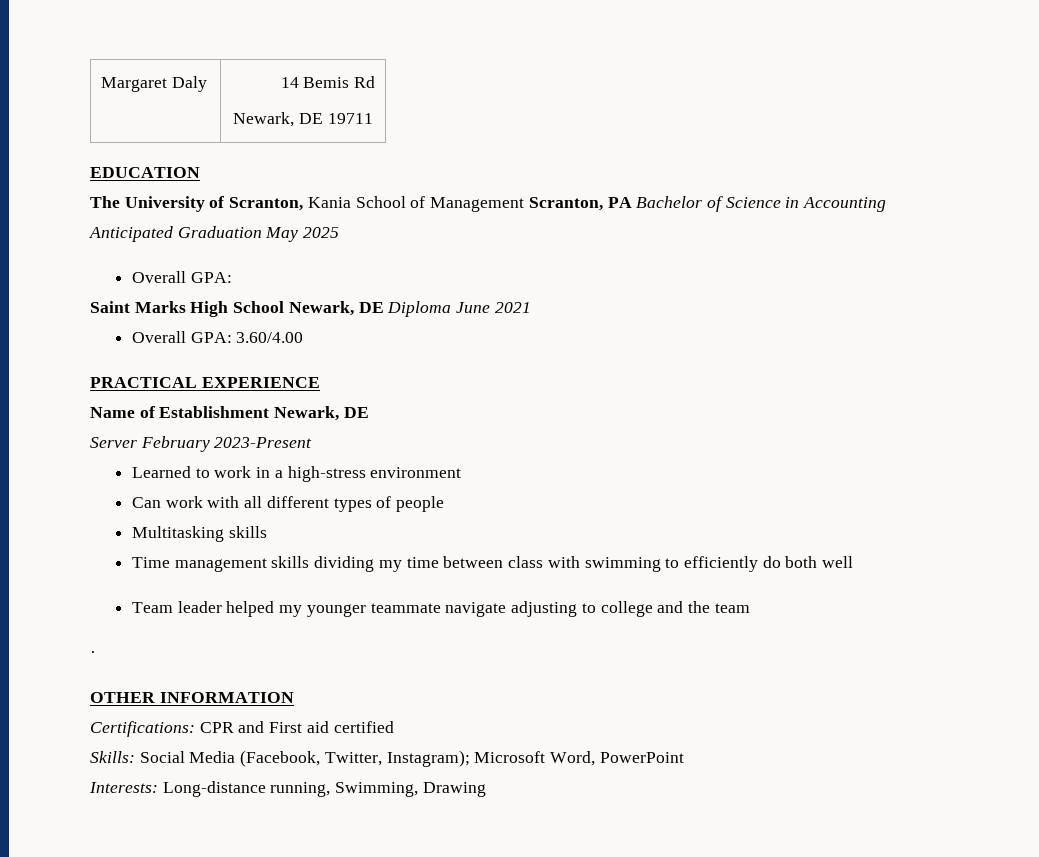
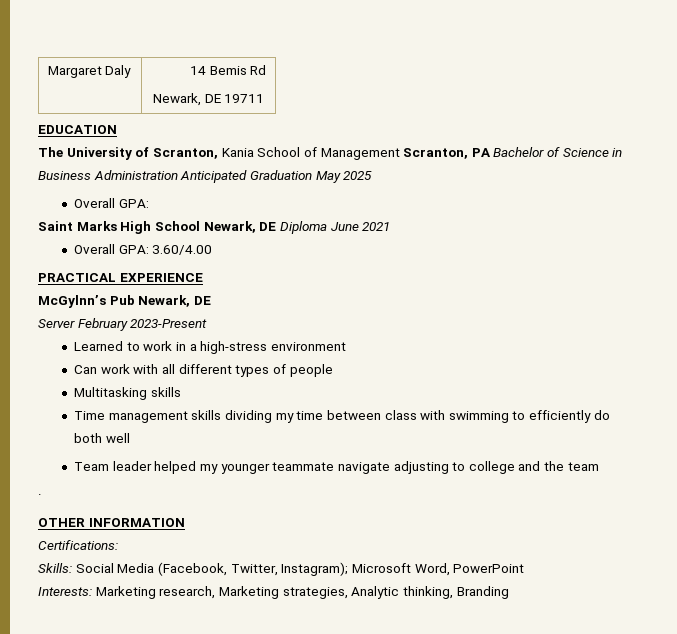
[803,197,887,212] Accounting -> [38,170,178,180] Business Administration
[90,406,270,418] Name of Establishment -> [38,295,135,308] McGylnn’s Pub
[199,721,394,733] CPR and First aid certified -> (118, 545) none
[162,781,486,797] Long-distance running, Swimming, Drawing -> [95,586,509,599] Marketing research, Marketing strategies, Analytic thinking, Branding

